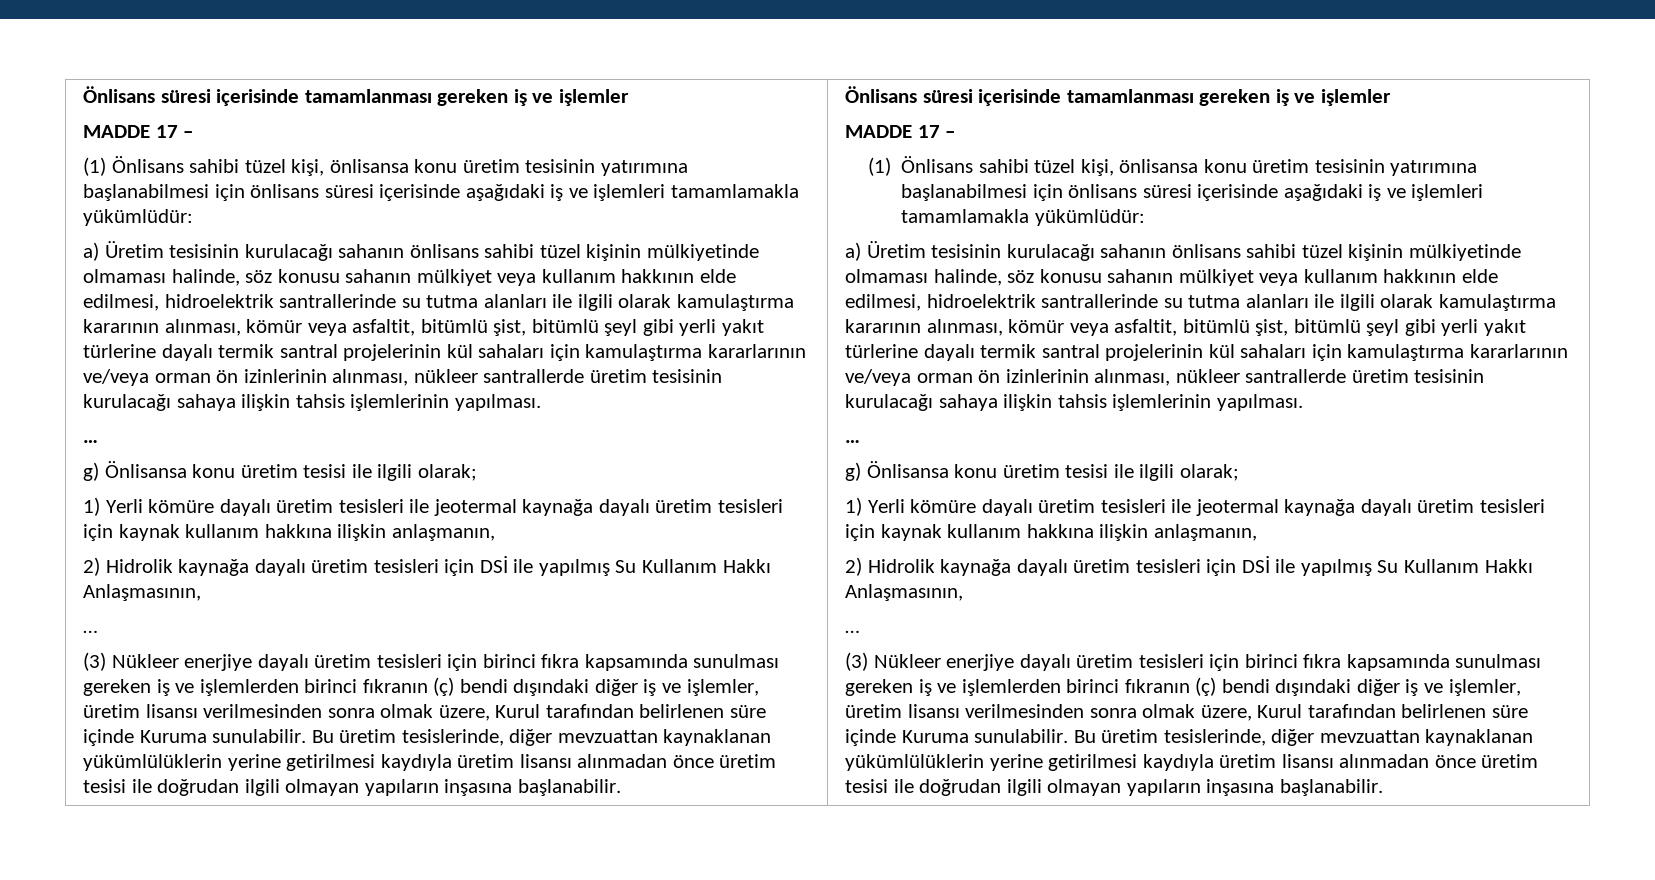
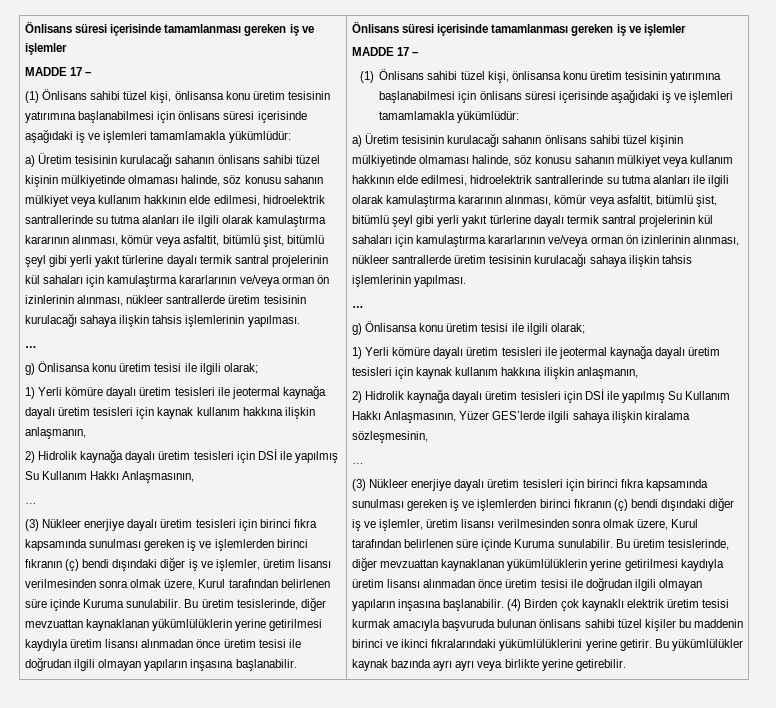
(964, 592) none -> [459,411,690,423] [351,431,428,443] Yüzer GES’lerde ilgili sahaya ilişkin kiralama sözleşmesinin,
(1383, 787) none -> [507,599,729,611] [351,619,743,631] [351,639,743,651] [351,659,626,671] (4) Birden çok kaynaklı elektrik üretim tesisi kurmak amacıyla başvuruda bulunan önlisans sahibi tüzel kişiler bu maddenin birinci ve ikinci fıkralarındaki yükümlülüklerini yerine getirir. Bu yükümlülükler kaynak bazında ayrı ayrı veya birlikte yerine getirebilir.

